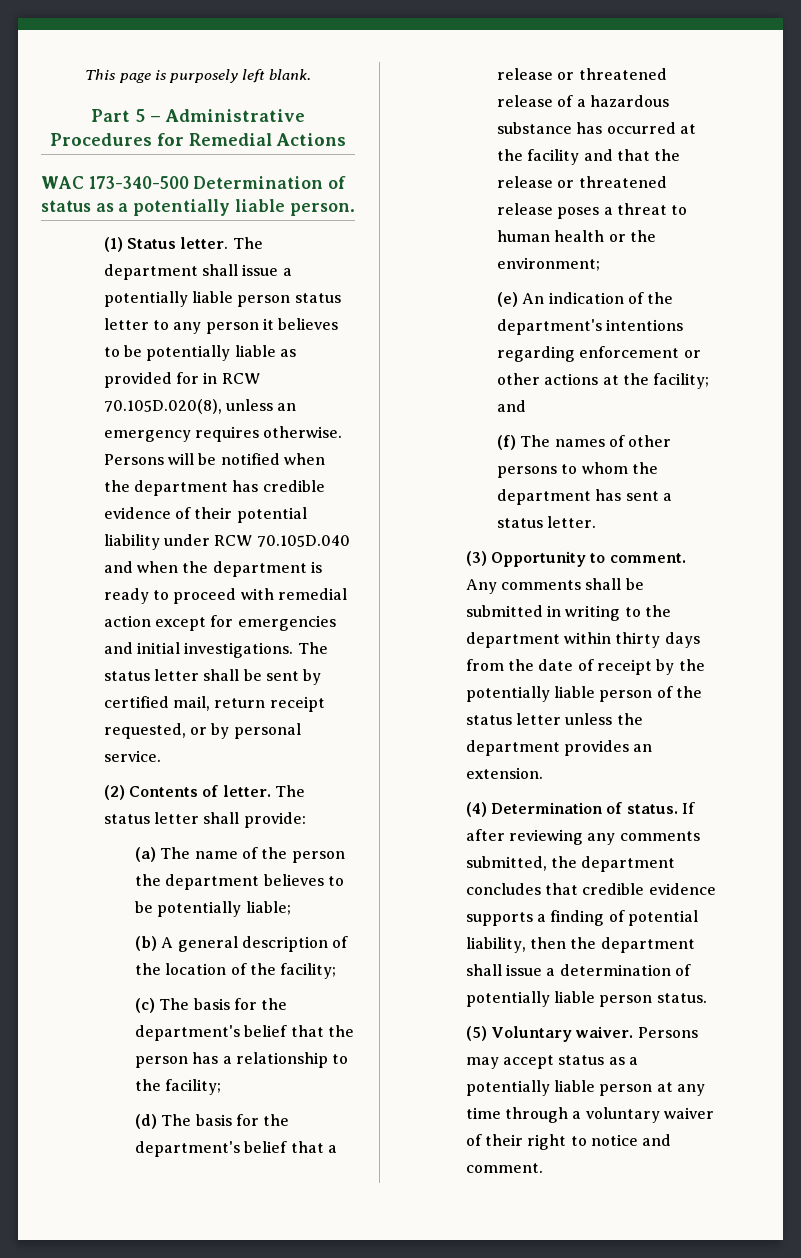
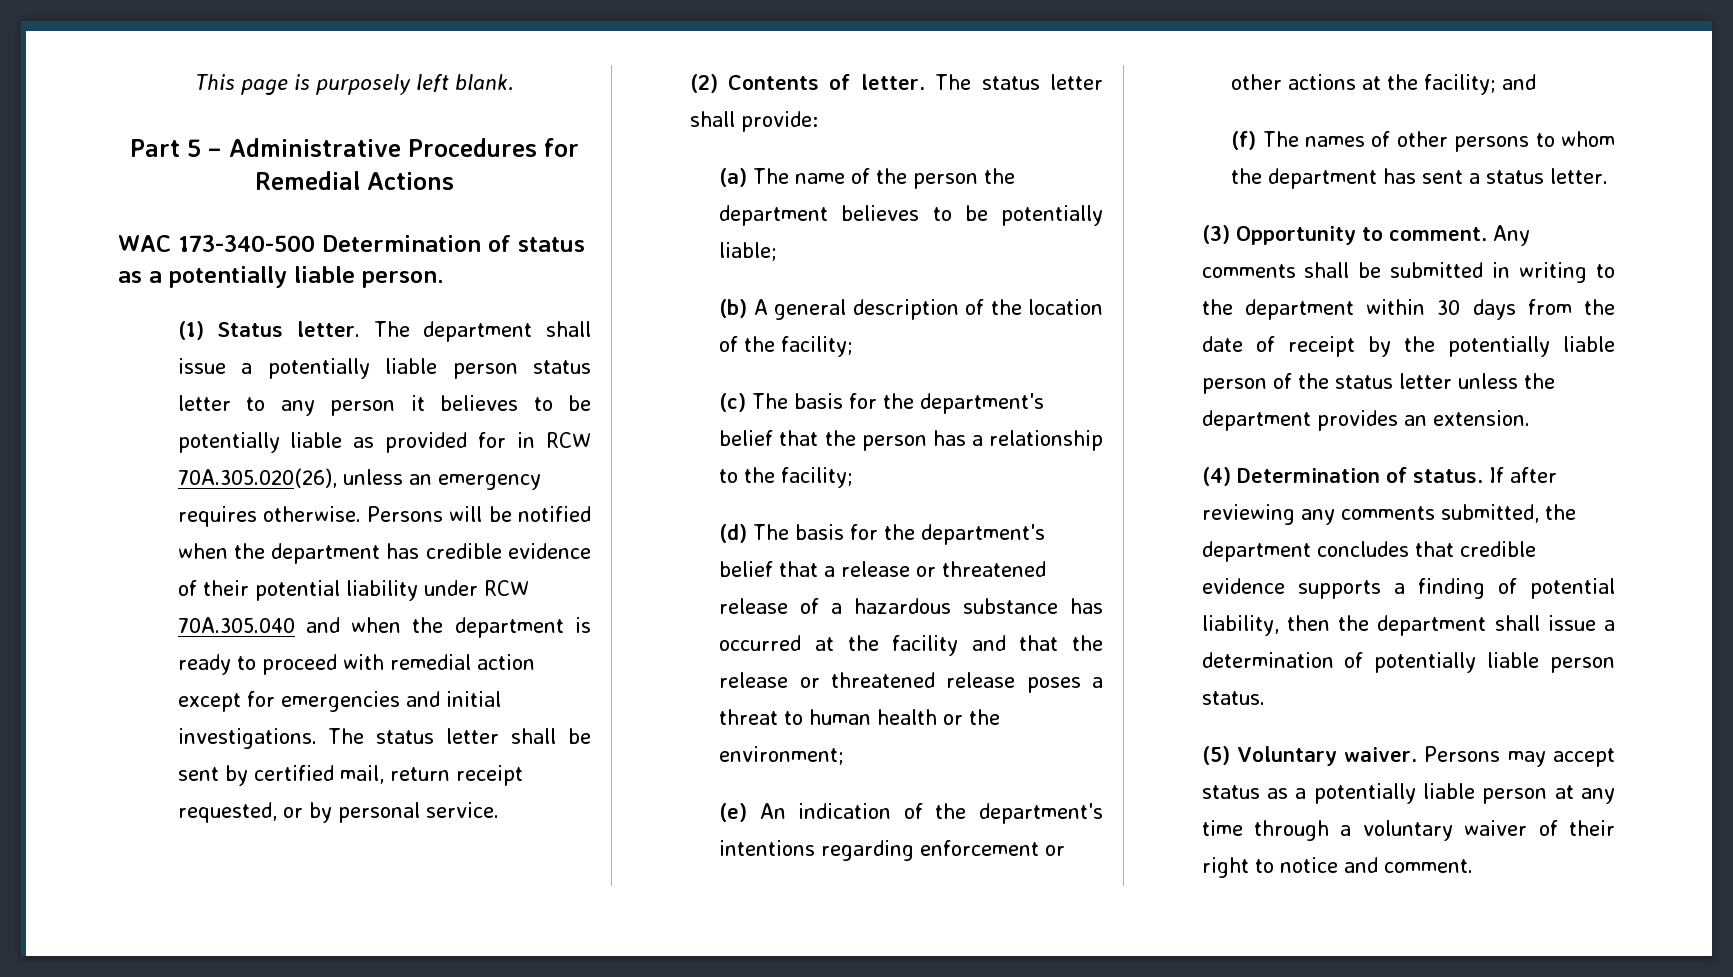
[103,399,222,414] 70.105D.020(8), -> [177,468,337,488] 70A.305.020(26),
[256,535,350,547] 70.105D.040 -> [177,617,295,633] 70A.305.040
[615,632,661,648] thirty -> [1437,300,1461,315] 30

